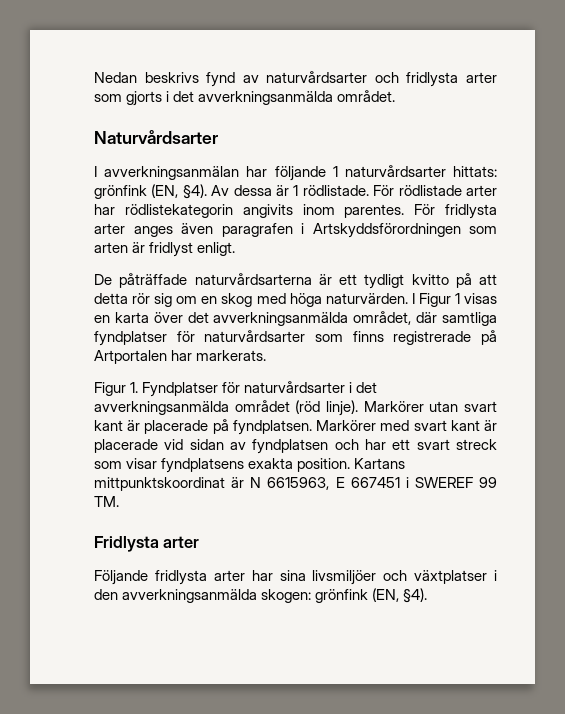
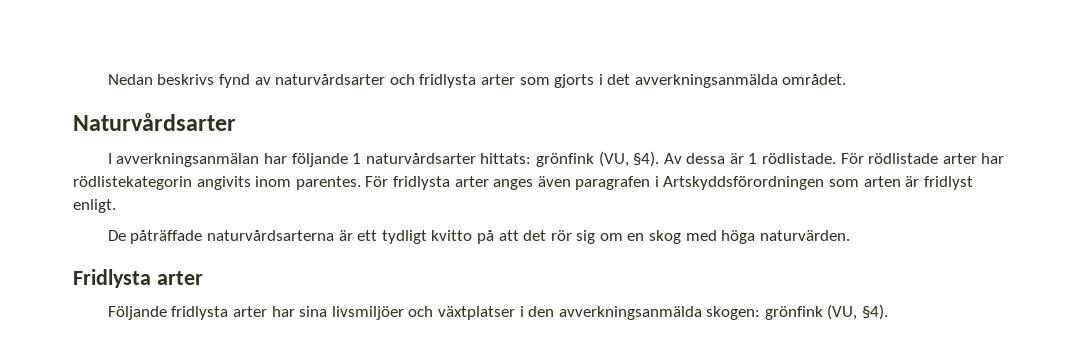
[151,184,179,198] (EN, -> [598,151,629,167] (VU,
[94,293,128,304] detta -> [523,230,547,241] det
[411,293,497,307] [94,311,497,326] [94,330,497,346] [94,350,267,364] [94,381,378,397] [94,400,498,416] [94,419,498,435] [94,439,497,454] [94,458,406,473] [94,477,497,491] [94,496,119,507] I Figur 1 visas en karta över det avverkningsanmälda området, där samtliga fyndplatser för naturvårdsarter som finns registrerade på Artportalen har markerats. // Figur 1. Fyndplatser för naturvårdsarter i det avverkningsanmälda området (röd linje). Markörer utan svart kant är placerade på fyndplatsen. Markörer med svart kant är placerade vid sidan av fyndplatsen och har ett svart streck som visar fyndplatsens exakta position. Kartans mittpunktskoordinat är N 6615963, E 667451 i SWEREF 99 TM. -> (850, 235) none
[372,588,400,602] (EN, -> [827,304,858,320] (VU,

